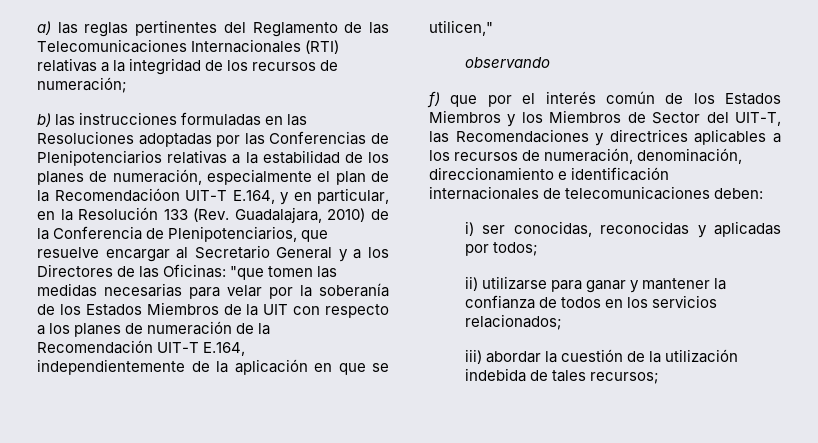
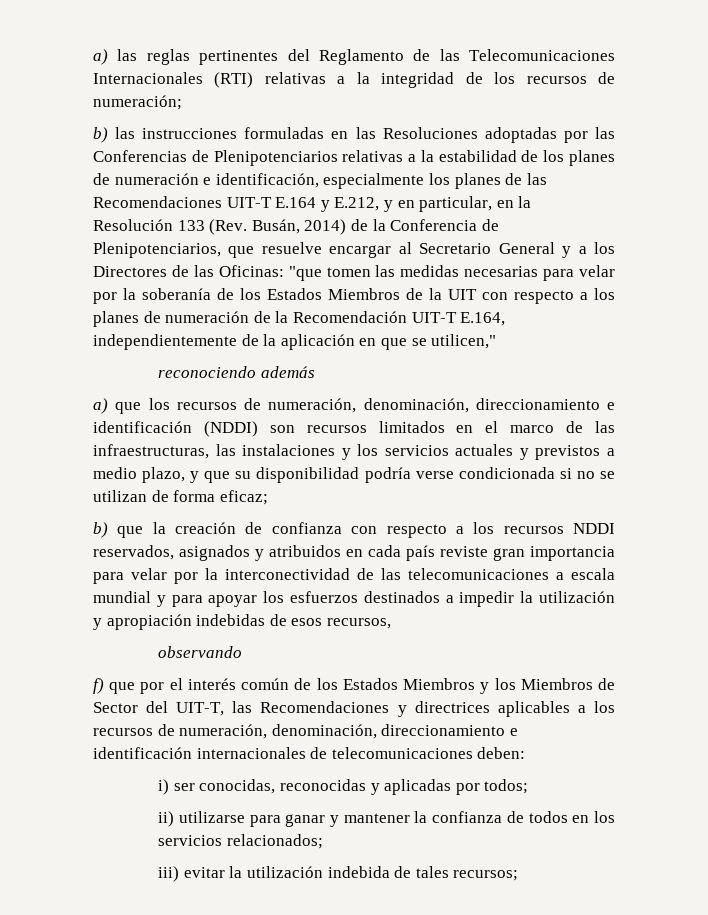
[112,169,389,185] [37,188,275,204] numeración, especialmente el plan de la Recomendacióon UIT-T E.164, -> [114,173,547,189] [93,196,380,212] numeración e identificación, especialmente los planes de las Recomendaciones UIT-T E.164 y E.212,
[234,207,366,223] Guadalajara, 2010) -> [251,219,347,235] Busán, 2014)
(493, 28) none -> [158,366,315,378] [93,398,615,414] [93,421,616,437] [93,444,615,460] [93,467,615,483] [93,490,268,505] [93,522,615,538] [93,545,615,561] [93,568,615,584] [93,591,615,607] [93,614,391,630] // reconociendo además // a) que los recursos de numeración, denominación, direccionamiento e identificación (NDDI) son recursos limitados en el marco de las infraestructuras, las instalaciones y los servicios actuales y previstos a medio plazo, y que su disponibilidad podría verse condicionada si no se utilizan de forma eficaz; // b) que la creación de confianza con respecto a los recursos NDDI reservados, asignados y atribuidos en cada país reviste gran importancia para velar por la interconectividad de las telecomunicaciones a escala mundial y para apoyar los esfuerzos destinados a impedir la utilización y apropiación indebidas de esos recursos,
[485,349,645,363] abordar la cuestión de -> [183,867,225,878] evitar

